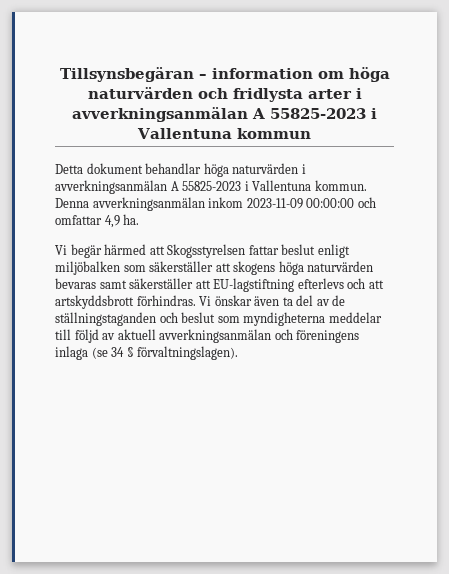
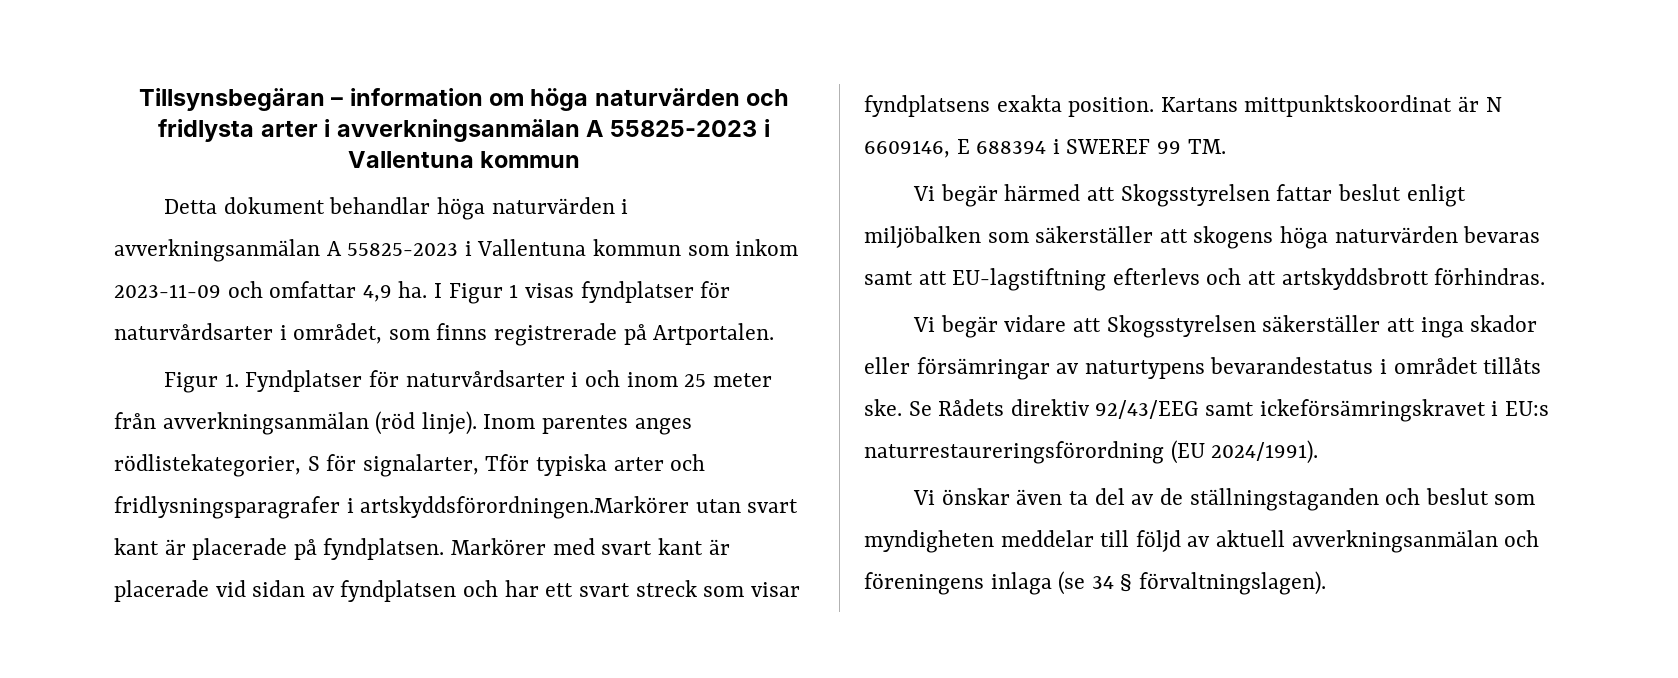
[314,180,367,191] [55,197,205,211] kommun. Denna avverkningsanmälan -> [593,239,729,256] kommun som
[306,198,355,208] 00:00:00 -> (221, 291) none
(140, 219) none -> [434,281,731,304] [114,323,775,346] [164,370,772,393] [114,411,692,435] [114,454,706,477] [114,496,799,519] [114,538,730,560] [114,580,800,602] [864,95,1502,117] [864,139,1226,158] I Figur 1 visas fyndplatser för naturvårdsarter i området, som finns registrerade på Artportalen. // Figur 1. Fyndplatser för naturvårdsarter i och inom 25 meter från avverkningsanmälan (röd linje). Inom parentes anges rödlistekategorier, S för signalarter, Tför typiska arter och fridlysningsparagrafer i artskyddsförordningen.Markörer utan svart kant är placerade på fyndplatsen. Markörer med svart kant är placerade vid sidan av fyndplatsen och har ett svart streck som visar fyndplatsens exakta position. Kartans mittpunktskoordinat är N 6609146, E 688394 i SWEREF 99 TM.
[129,278,194,289] säkerställer -> (913, 278) none
(196, 300) none -> [913,315,1538,338] [864,357,1542,380] [864,399,1549,422] [864,440,1319,464] // Vi begär vidare att Skogsstyrelsen säkerställer att inga skador eller försämringar av naturtypens bevarandestatus i området tillåts ske. Se Rådets direktiv 92/43/EEG samt ickeförsämringskravet i EU:s naturrestaureringsförordning (EU 2024/1991). //
[243,312,326,326] myndigheterna -> [864,530,994,553] myndigheten

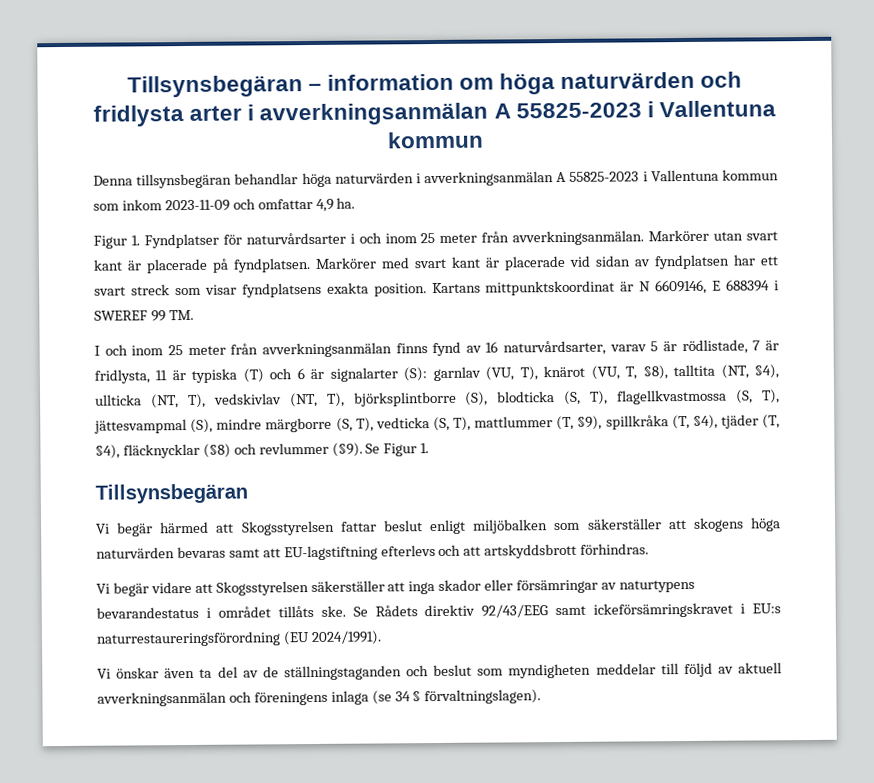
[164,197,325,214] Detta dokument -> [93,173,233,189] Denna tillsynsbegäran
[434,281,731,304] [114,323,775,346] I Figur 1 visas fyndplatser för naturvårdsarter i området, som finns registrerade på Artportalen. -> (356, 203) none
[162,411,692,435] [114,454,706,477] [114,496,690,519] avverkningsanmälan (röd linje). Inom parentes anges rödlistekategorier, S för signalarter, Tför typiska arter och fridlysningsparagrafer i artskyddsförordningen.Markörer -> [512,229,710,246] avverkningsanmälan. Markörer
[463,580,499,597] och -> (730, 262) none
(1226, 146) none -> [94,339,779,358] [94,364,780,384] [95,389,780,409] [94,414,780,434] [95,442,430,459] [95,483,248,504] // I och inom 25 meter från avverkningsanmälan finns fynd av 16 naturvårdsarter, varav 5 är rödlistade, 7 är fridlysta, 11 är typiska (T) och 6 är signalarter (S): garnlav (VU, T), knärot (VU, T, §8), talltita (NT, §4), ullticka (NT, T), vedskivlav (NT, T), björksplintborre (S), blodticka (S, T), flagellkvastmossa (S, T), jättesvampmal (S), mindre märgborre (S, T), vedticka (S, T), mattlummer (T, §9), spillkråka (T, §4), tjäder (T, §4), fläcknycklar (§8) och revlummer (§9). Se Figur 1. // Tillsynsbegäran

